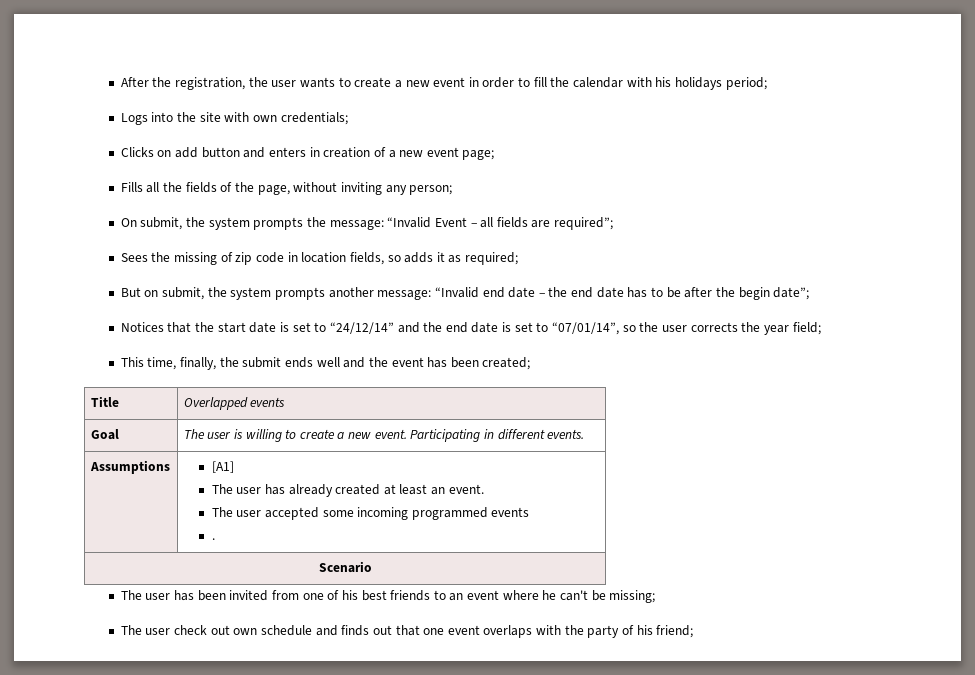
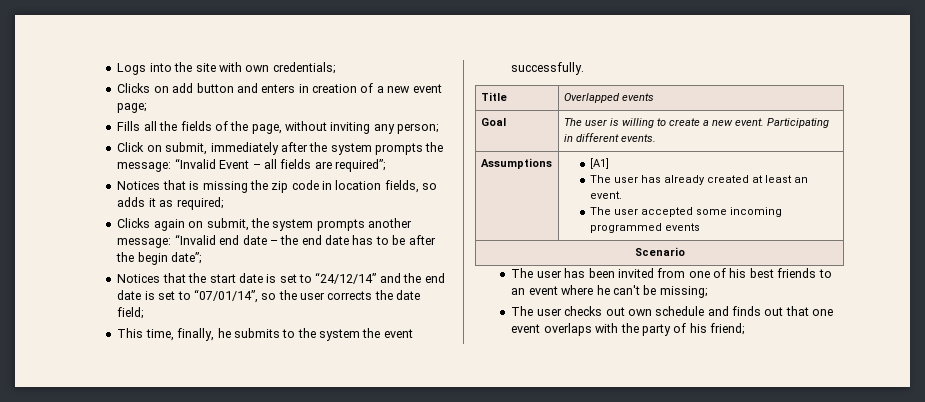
[120,77,767,90] After the registration, the user wants to create a new event in order to fill the calendar with his holidays period; // -> (117, 69) none
[120,217,183,230] On submit, -> [117,142,308,155] Click on submit, immediately after
[120,252,233,265] Sees the missing of -> [117,180,268,193] Notices that is missing the
[120,287,141,297] But -> [117,218,185,231] Clicks again
[763,325,789,335] year -> [396,290,421,300] date
[219,357,531,370] the submit ends well and the event has been created; -> [217,328,413,341] [511,62,585,75] he submits to the system the event successfully.
[211,538,215,540] // . -> (700, 227) none
[174,625,208,635] check -> [564,306,603,316] checks

